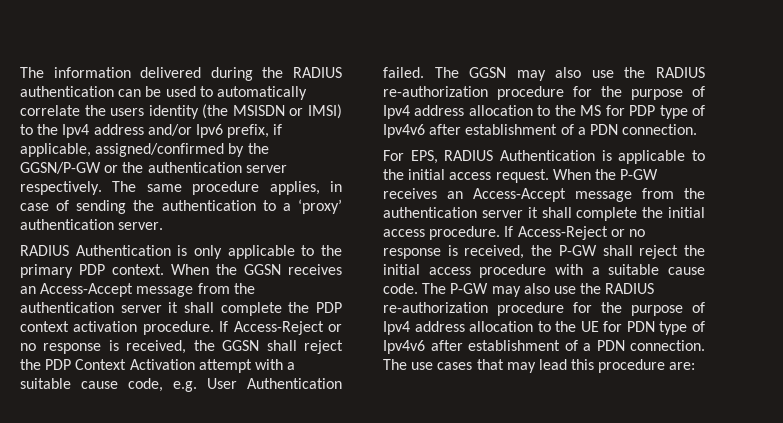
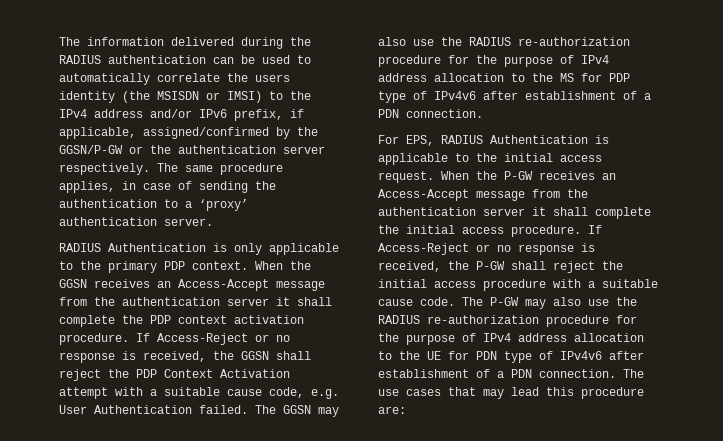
[62,124,90,138] Ipv4 -> [59,109,87,118] IPv4
[195,124,223,138] Ipv6 -> [199,109,227,118] IPv6
[383,105,410,119] Ipv4 -> [581,55,609,64] IPv4
[383,124,425,138] Ipv4v6 -> [434,91,476,100] IPv4v6
[383,321,410,335] Ipv4 -> [483,333,511,342] IPv4
[383,340,425,354] Ipv4v6 -> [560,351,602,360] IPv4v6

